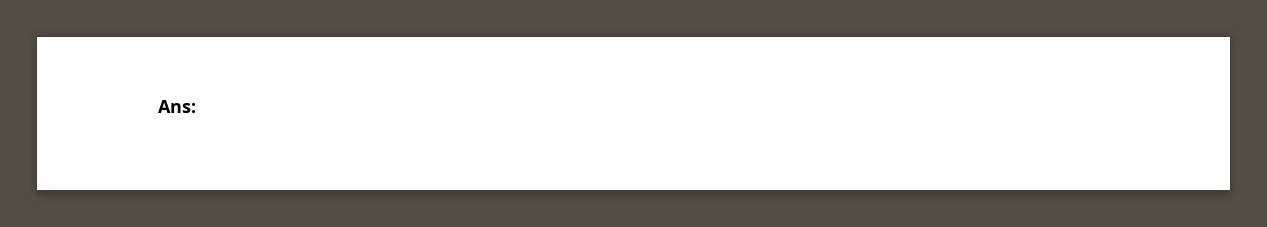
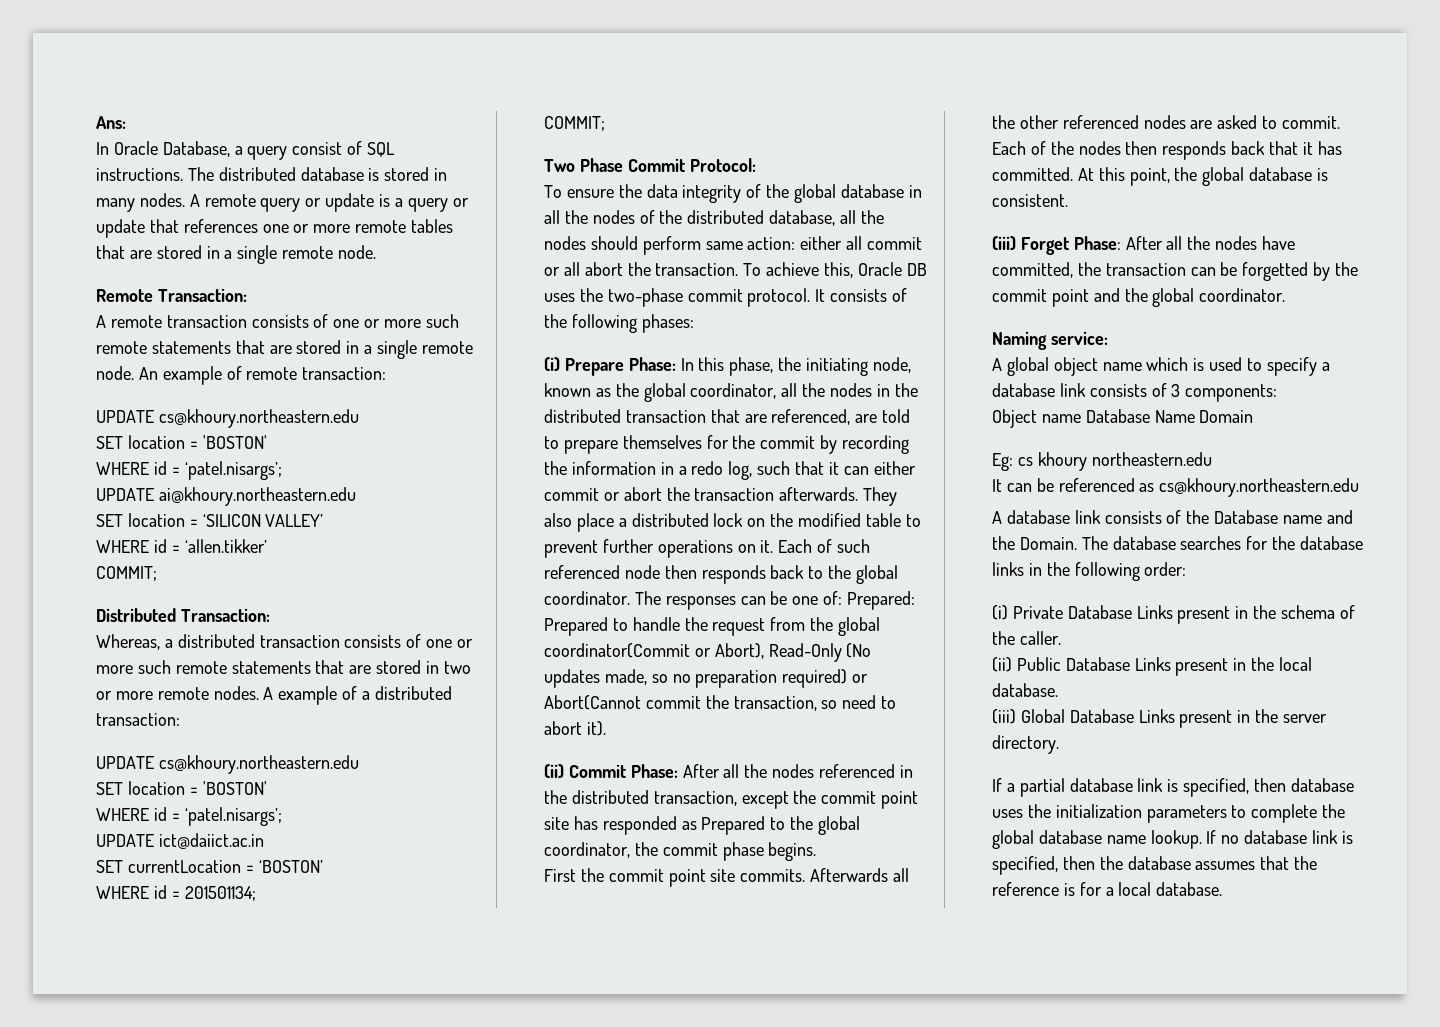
(196, 106) none -> [96,141,396,160] [96,167,448,181] [96,193,469,212] [96,219,454,238] [96,245,377,264] [96,288,247,302] [96,314,459,328] [96,340,473,359] [96,366,387,385] [96,409,359,428] [96,435,267,449] [96,461,282,480] [96,487,356,506] [96,513,324,527] [96,539,267,553] [96,566,158,581] [96,608,270,622] [96,634,474,650] [96,660,471,674] [96,686,452,705] [96,713,181,726] [96,755,359,774] [96,781,267,795] [96,807,282,826] [96,833,264,849] [96,860,323,873] [96,885,256,901] [544,116,606,131] [544,158,756,172] [544,184,922,203] [544,210,884,226] [544,236,923,255] [544,262,927,278] [544,288,908,307] [544,314,694,333] [544,357,911,376] [544,383,918,402] [544,409,911,425] [544,435,910,454] [544,461,916,480] [544,487,898,506] [544,513,921,532] [544,539,871,558] [544,565,899,584] [544,591,916,610] [544,617,881,636] [544,643,872,662] [544,669,869,688] [544,695,897,711] [544,721,606,736] [544,764,913,779] [544,790,919,809] [544,816,861,835] [544,842,817,861] [544,868,910,887] [992,115,1341,129] [992,141,1342,160] [992,167,1329,186] [992,194,1069,207] [992,236,1296,255] [992,262,1359,281] [992,288,1286,307] [992,331,1108,350] [992,357,1330,376] [992,383,1278,402] [992,409,1254,428] [992,452,1212,471] [992,478,1360,497] [992,510,1353,524] [992,536,1364,550] [992,562,1187,581] [992,605,1355,624] [992,631,1061,645] [992,657,1313,676] [992,683,1059,697] [992,709,1328,728] [992,735,1060,754] [992,778,1354,797] [992,804,1346,823] [992,830,1353,849] [992,856,1318,875] [992,882,1223,896] // In Oracle Database, a query consist of SQL instructions. The distributed database is stored in many nodes. A remote query or update is a query or update that references one or more remote tables that are stored in a single remote node. // Remote Transaction: // A remote transaction consists of one or more such remote statements that are stored in a single remote node. An example of remote transaction: // UPDATE cs@khoury.northeastern.edu // SET location = 'BOSTON' // WHERE id = ‘patel.nisargs’; // UPDATE ai@khoury.northeastern.edu // SET location = ‘SILICON VALLEY’ // WHERE id = ‘allen.tikker’ // COMMIT; // Distributed Transaction: // Whereas, a distributed transaction consists of one or more such remote statements that are stored in two or more remote nodes. A example of a distributed transaction: // UPDATE cs@khoury.northeastern.edu // SET location = 'BOSTON' // WHERE id = ‘patel.nisargs’; // UPDATE ict@daiict.ac.in // SET currentLocation = ‘BOSTON’ // WHERE id = 201501134; // COMMIT; // Two Phase Commit Protocol: // To ensure the data integrity of the global database in all the nodes of the distributed database, all the nodes should perform same action: either all commit or all abort the transaction. To achieve this, Oracle DB uses the two-phase commit protocol. It consists of the following phases: // (i) Prepare Phase: In this phase, the initiating node, known as the global coordinator, all the nodes in the distributed transaction that are referenced, are told to prepare themselves for the commit by recording the information in a redo log, such that it can either commit or abort the transaction afterwards. They also place a distributed lock on the modified table to prevent further operations on it. Each of such referenced node then responds back to the global coordinator. The responses can be one of: Prepared: Prepared to handle the request from the global coordinator(Commit or Abort), Read-Only (No updates made, so no preparation required) or Abort(Cannot commit the transaction, so need to abort it). // (ii) Commit Phase: After all the nodes referenced in the distributed transaction, except the commit point site has responded as Prepared to the global coordinator, the commit phase begins. // First the commit point site commits. Afterwards all the other referenced nodes are asked to commit. Each of the nodes then responds back that it has committed. At this point, the global database is consistent. // (iii) Forget Phase: After all the nodes have committed, the transaction can be forgetted by the commit point and the global coordinator. // Naming service: // A global object name which is used to specify a database link consists of 3 components: // Object name Database Name Domain // Eg: cs khoury northeastern.edu // It can be referenced as cs@khoury.northeastern.edu // A database link consists of the Database name and the Domain. The database searches for the database links in the following order: // (i) Private Database Links present in the schema of the caller. // (ii) Public Database Links present in the local database. // (iii) Global Database Links present in the server directory. // If a partial database link is specified, then database uses the initialization parameters to complete the global database name lookup. If no database link is specified, then the database assumes that the reference is for a local database.

